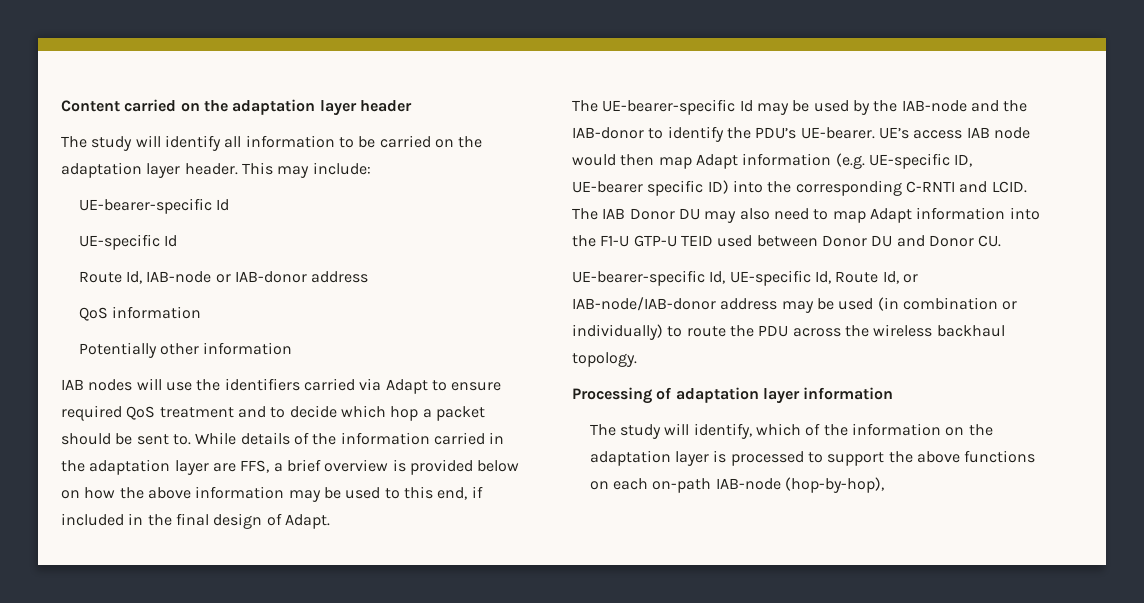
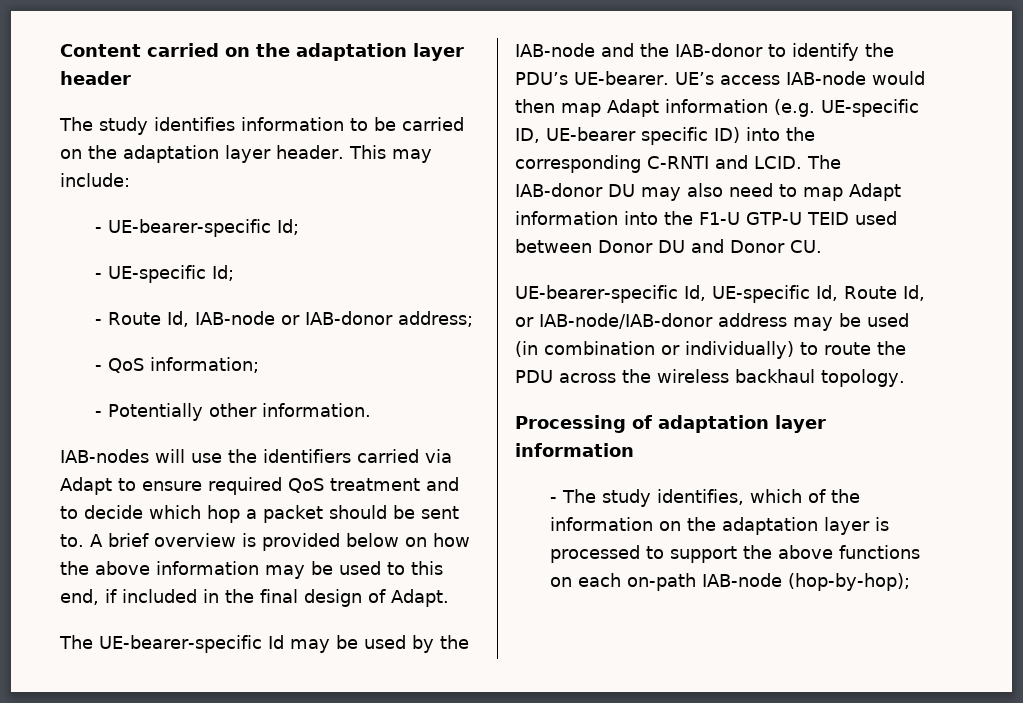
[135,135,242,151] will identify all -> [154,117,235,131] identifies
[78,198,230,214] [78,234,178,250] UE-bearer-specific Id // UE-specific Id // -> [94,219,299,237] [94,265,234,283] [94,319,102,325] - UE-bearer-specific Id; // - UE-specific Id; // -
[311,271,369,283] [78,306,202,321] [78,342,293,358] [61,379,133,391] address // QoS information // Potentially other information // IAB nodes -> [397,311,473,327] [94,357,259,373] [94,403,371,421] [60,449,149,463] address; // - QoS information; // - Potentially other information. // IAB-nodes
[195,432,505,445] [61,459,283,475] While details of the information carried in the adaptation layer are FFS, a -> [90,534,103,547] A
[966,127,1030,139] IAB node -> [785,71,866,85] IAB-node
[602,208,675,220] IAB Donor -> [515,183,603,197] IAB-donor
[589,423,752,439] The study will identify, -> [549,489,744,507] - The study identifies,
[785,477,885,493] (hop-by-hop), -> [787,573,910,591] (hop-by-hop);

